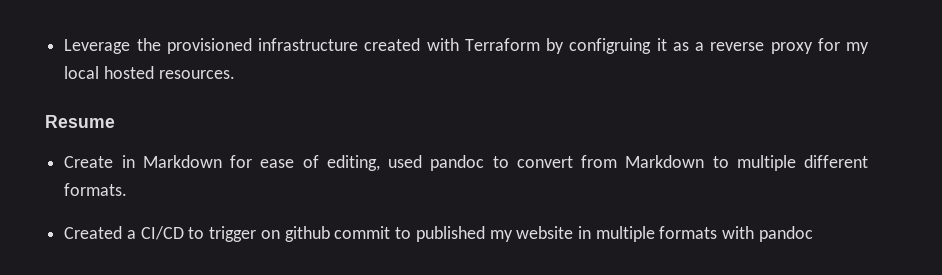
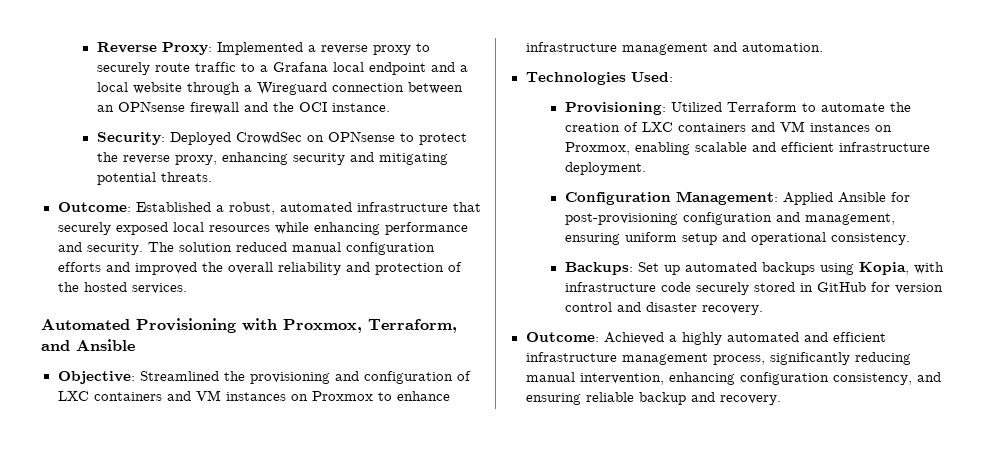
[64,38,869,54] [64,66,235,79] [45,115,115,128] [64,155,868,171] [64,183,128,196] [64,226,813,242] Leverage the provisioned infrastructure created with Terraform by configruing it as a reverse proxy for my local hosted resources. // Resume // Create in Markdown for ease of editing, used pandoc to convert from Markdown to multiple different formats. // Created a CI/CD to trigger on github commit to published my website in multiple formats with pandoc -> [96,42,430,55] [96,62,468,75] [96,82,463,95] [96,101,390,114] [96,131,467,145] [96,152,448,165] [96,172,212,185] [57,202,481,215] [57,222,468,235] [57,242,435,255] [57,262,462,275] [57,282,187,294] [41,318,457,333] [41,339,135,351] [57,371,471,384] [57,390,450,401] [525,42,823,55] [525,72,673,85] [564,102,911,115] [564,121,892,132] [564,142,930,155] [564,162,646,175] [564,191,910,205] [564,212,895,225] [564,232,910,245] [564,262,944,275] [564,282,943,295] [564,302,763,315] [525,332,886,345] [525,352,911,365] [525,372,941,385] [525,392,781,405] Reverse Proxy: Implemented a reverse proxy to securely route traffic to a Grafana local endpoint and a local website through a Wireguard connection between an OPNsense firewall and the OCI instance. // Security: Deployed CrowdSec on OPNsense to protect the reverse proxy, enhancing security and mitigating potential threats. // Outcome: Established a robust, automated infrastructure that securely exposed local resources while enhancing performance and security. The solution reduced manual configuration efforts and improved the overall reliability and protection of the hosted services. // Automated Provisioning with Proxmox, Terraform, and Ansible // Objective: Streamlined the provisioning and configuration of LXC containers and VM instances on Proxmox to enhance infrastructure management and automation. // Technologies Used: // Provisioning: Utilized Terraform to automate the creation of LXC containers and VM instances on Proxmox, enabling scalable and efficient infrastructure deployment. // Configuration Management: Applied Ansible for post-provisioning configuration and management, ensuring uniform setup and operational consistency. // Backups: Set up automated backups using Kopia, with infrastructure code securely stored in GitHub for version control and disaster recovery. // Outcome: Achieved a highly automated and efficient infrastructure management process, significantly reducing manual intervention, enhancing configuration consistency, and ensuring reliable backup and recovery.

